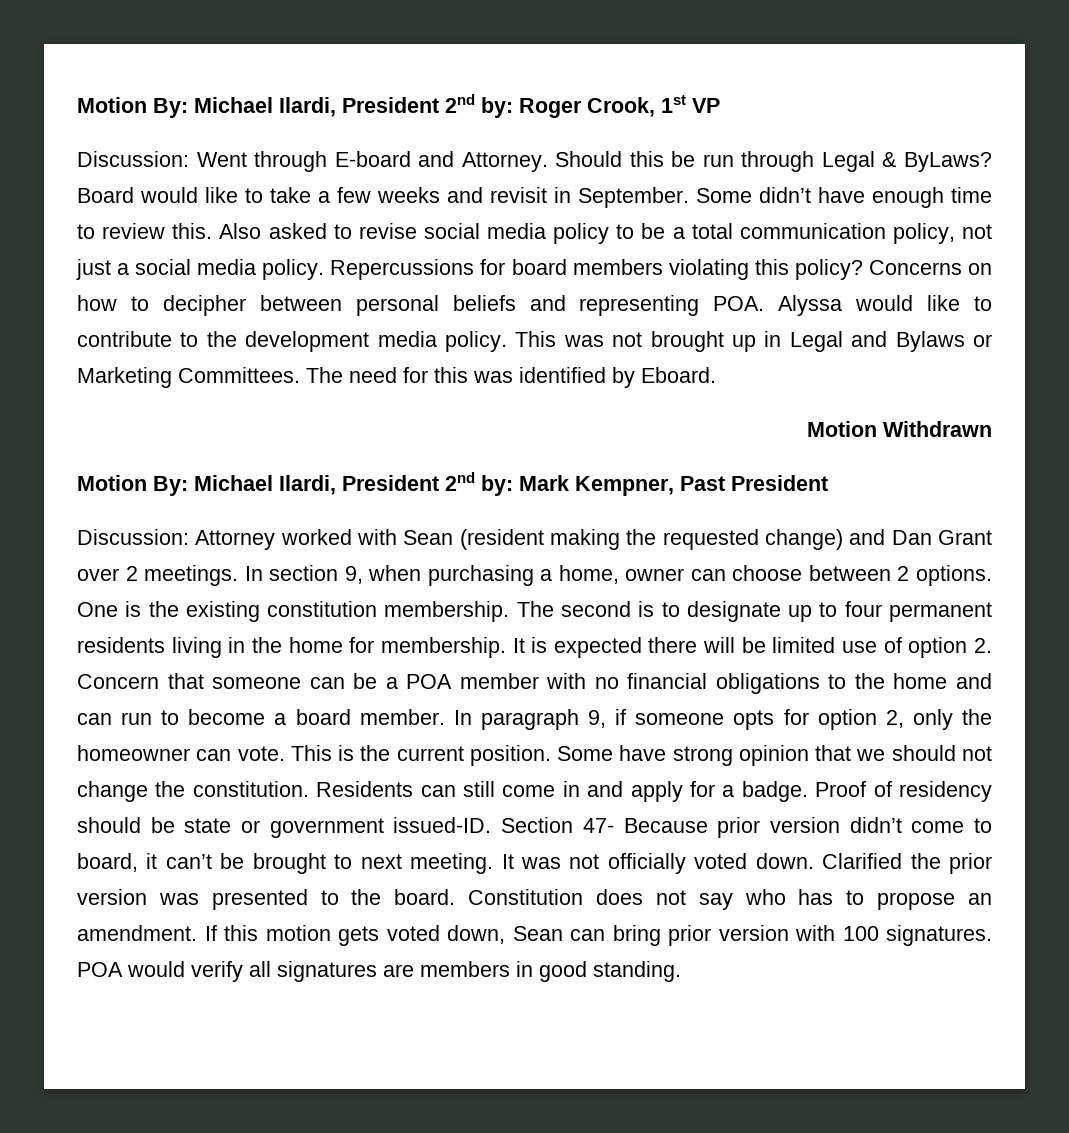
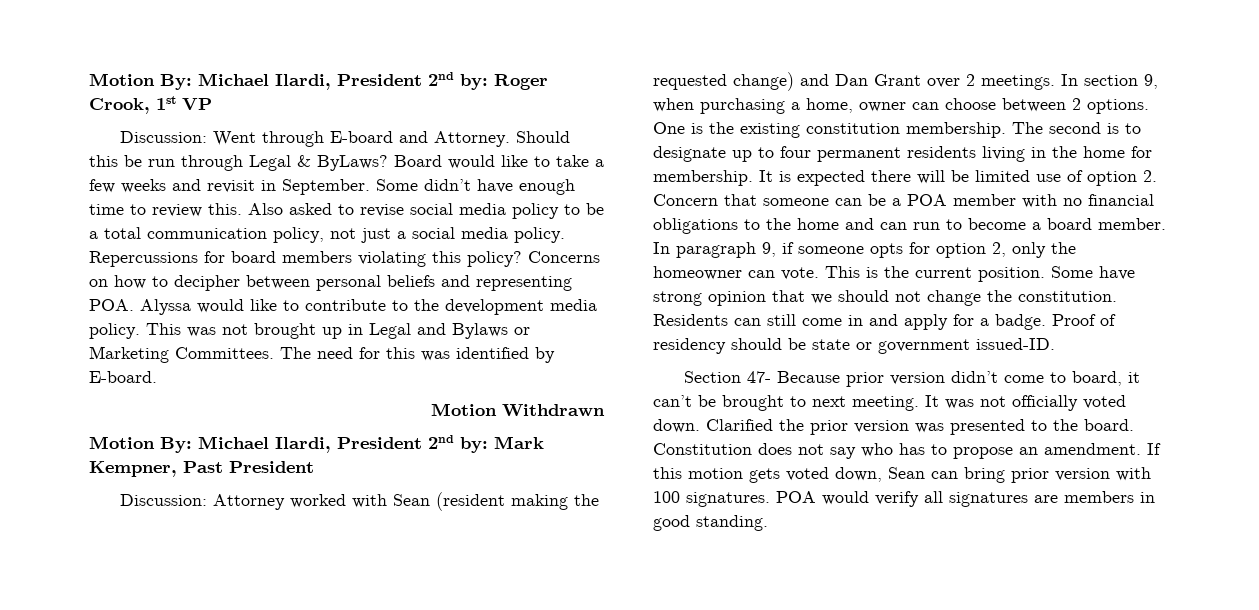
[641,367,716,383] Eboard. -> [89,371,157,383] E-board.
(492, 825) none -> (1055, 344) //

